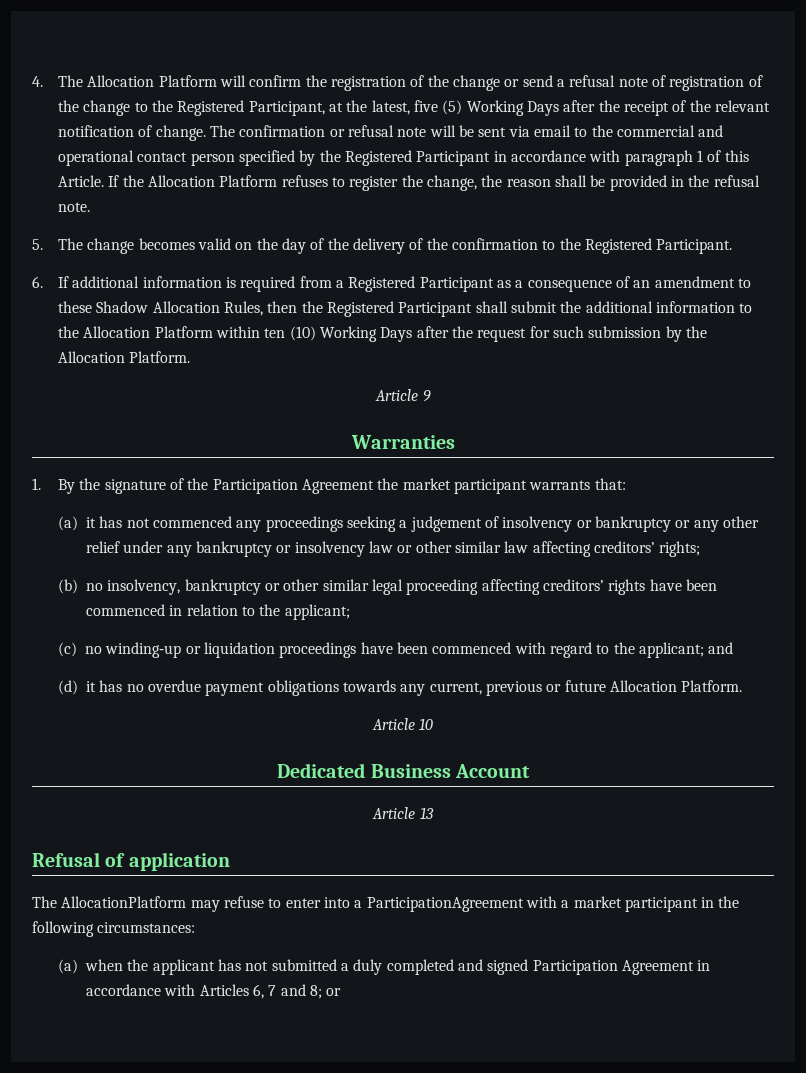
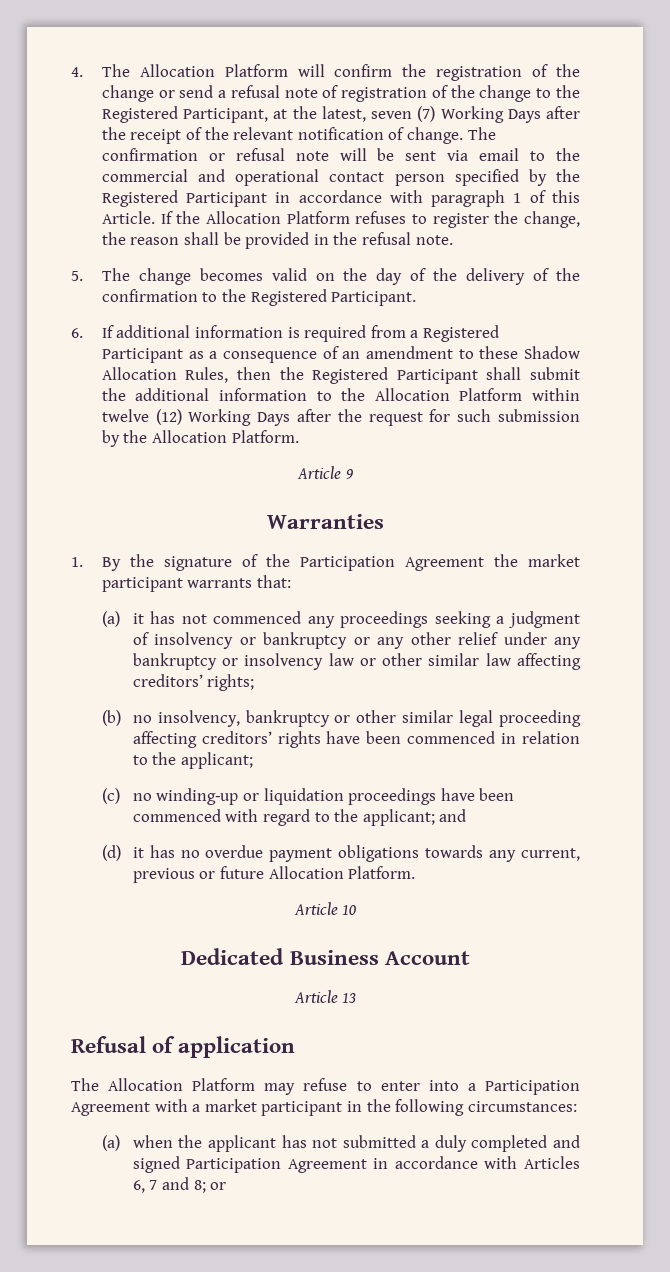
[413,100,463,115] five (5) -> [371,106,436,122] seven (7)
[264,326,316,341] ten (10) -> [101,409,182,425] twelve (12)
[410,516,482,532] judgement -> [508,611,580,628] judgment
[61,896,187,908] AllocationPlatform -> [108,1078,256,1091] Allocation Platform
[366,897,524,912] ParticipationAgreement -> [484,1080,580,1095] [71,1102,150,1116] Participation Agreement

